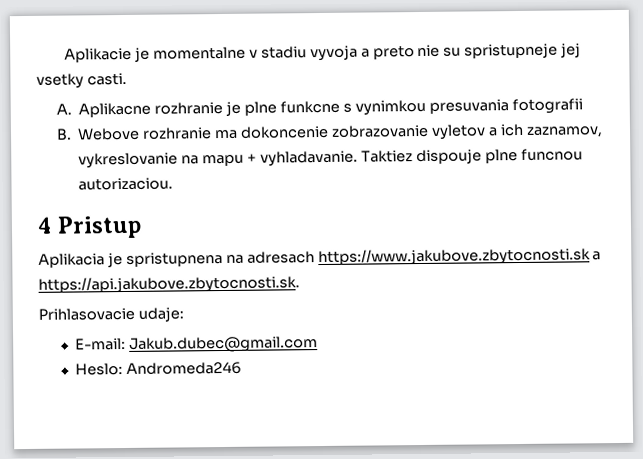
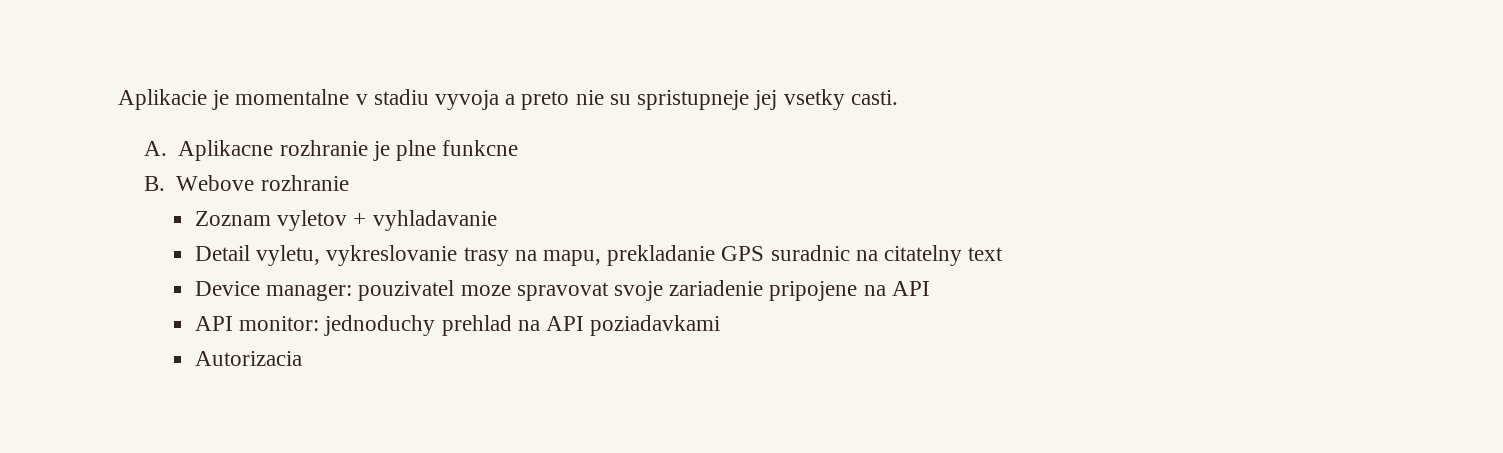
[342,98,583,116] s vynimkou presuvania fotografii -> (519, 148) none
[214,123,603,140] [78,148,583,169] [78,177,174,191] [37,215,143,239] [38,247,602,268] [38,275,300,294] [38,307,184,322] [75,336,319,353] [75,361,243,376] ma dokoncenie zobrazovanie vyletov a ich zaznamov, vykreslovanie na mapu + vyhladavanie. Taktiez dispouje plne funcnou autorizaciou. // 4 Pristup // Aplikacia je spristupnena na adresach https://www.jakubove.zbytocnosti.sk a https://api.jakubove.zbytocnosti.sk. // Prihlasovacie udaje: // E-mail: Jakub.dubec@gmail.com // Heslo: Andromeda246 -> [195,210,497,231] [195,245,1004,266] [195,280,930,301] [195,315,721,336] [195,351,303,366] // Zoznam vyletov + vyhladavanie // Detail vyletu, vykreslovanie trasy na mapu, prekladanie GPS suradnic na citatelny text // Device manager: pouzivatel moze spravovat svoje zariadenie pripojene na API // API monitor: jednoduchy prehlad na API poziadavkami // Autorizacia

